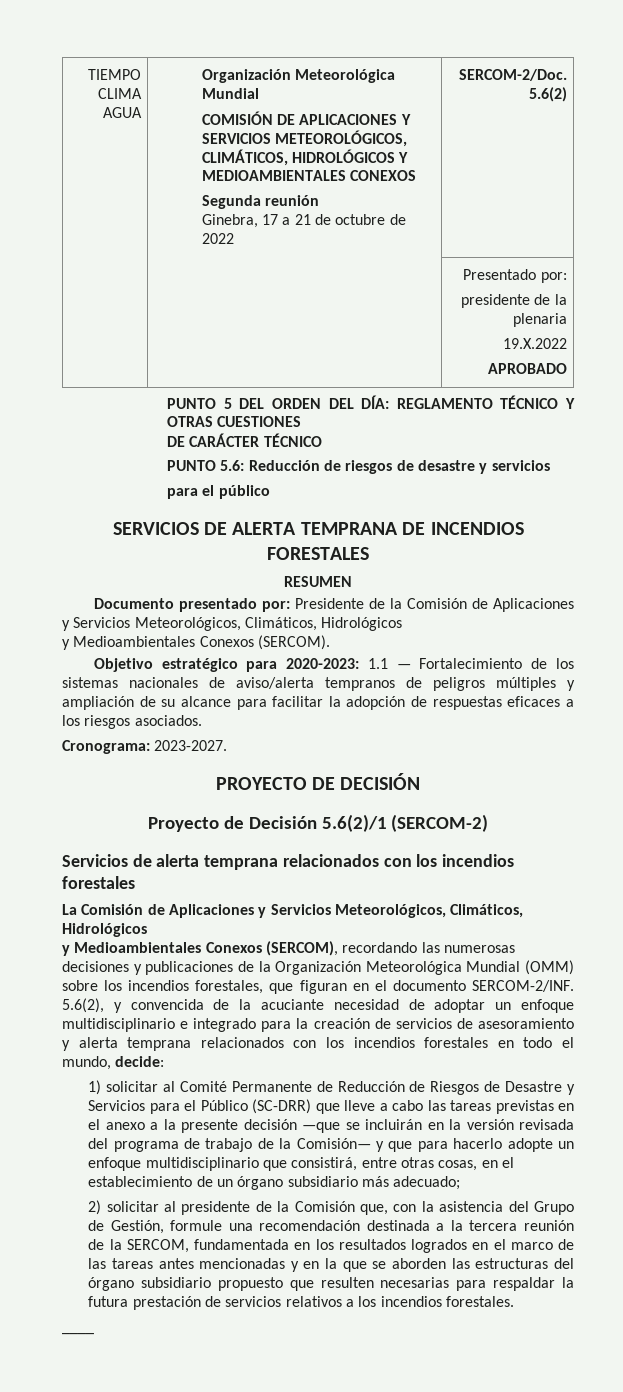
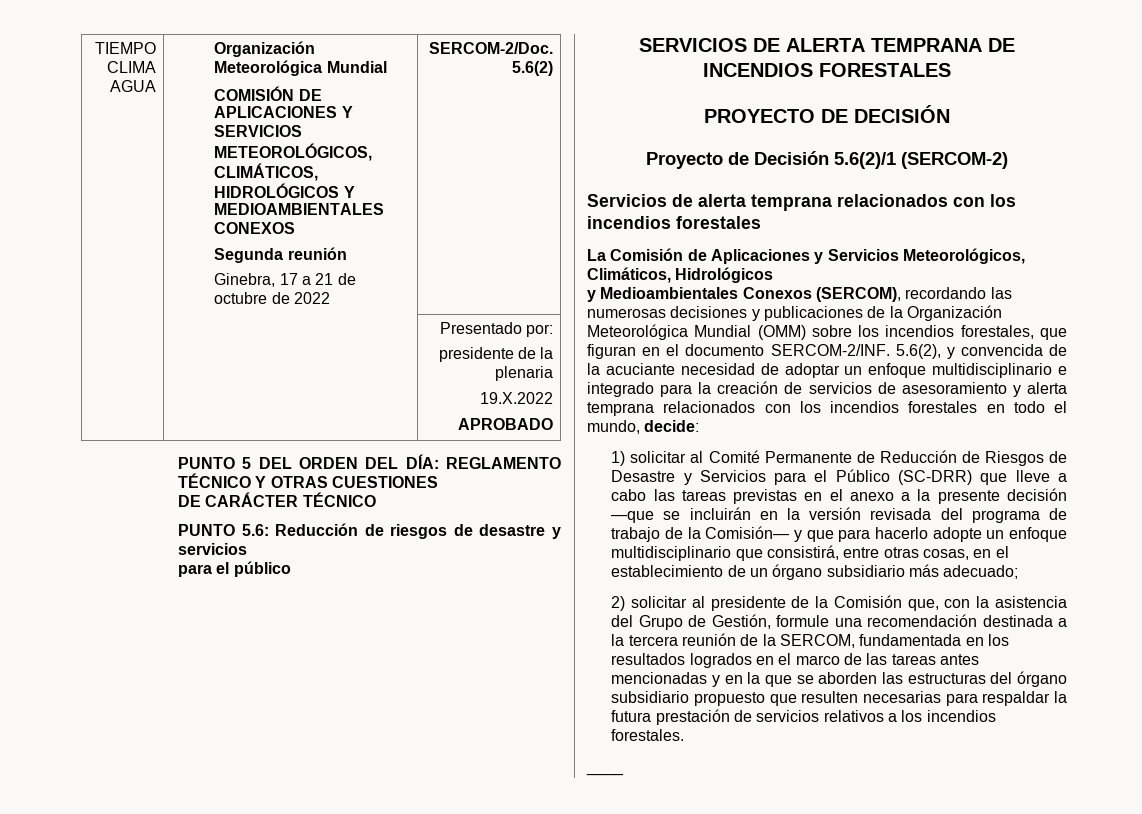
[284,576,352,587] [93,598,574,612] [62,617,403,631] [62,635,330,650] [93,658,574,672] [62,677,575,691] [62,696,574,710] [62,715,202,729] [62,740,228,754] // RESUMEN // Documento presentado por: Presidente de la Comisión de Aplicaciones y Servicios Meteorológicos, Climáticos, Hidrológicos // y Medioambientales Conexos (SERCOM). // Objetivo estratégico para 2020-2023: 1.1 — Fortalecimiento de los sistemas nacionales de aviso/alerta tempranos de peligros múltiples y ampliación de su alcance para facilitar la adopción de respuestas eficaces a los riesgos asociados. // Cronograma: 2023-2027. -> (951, 70) none

